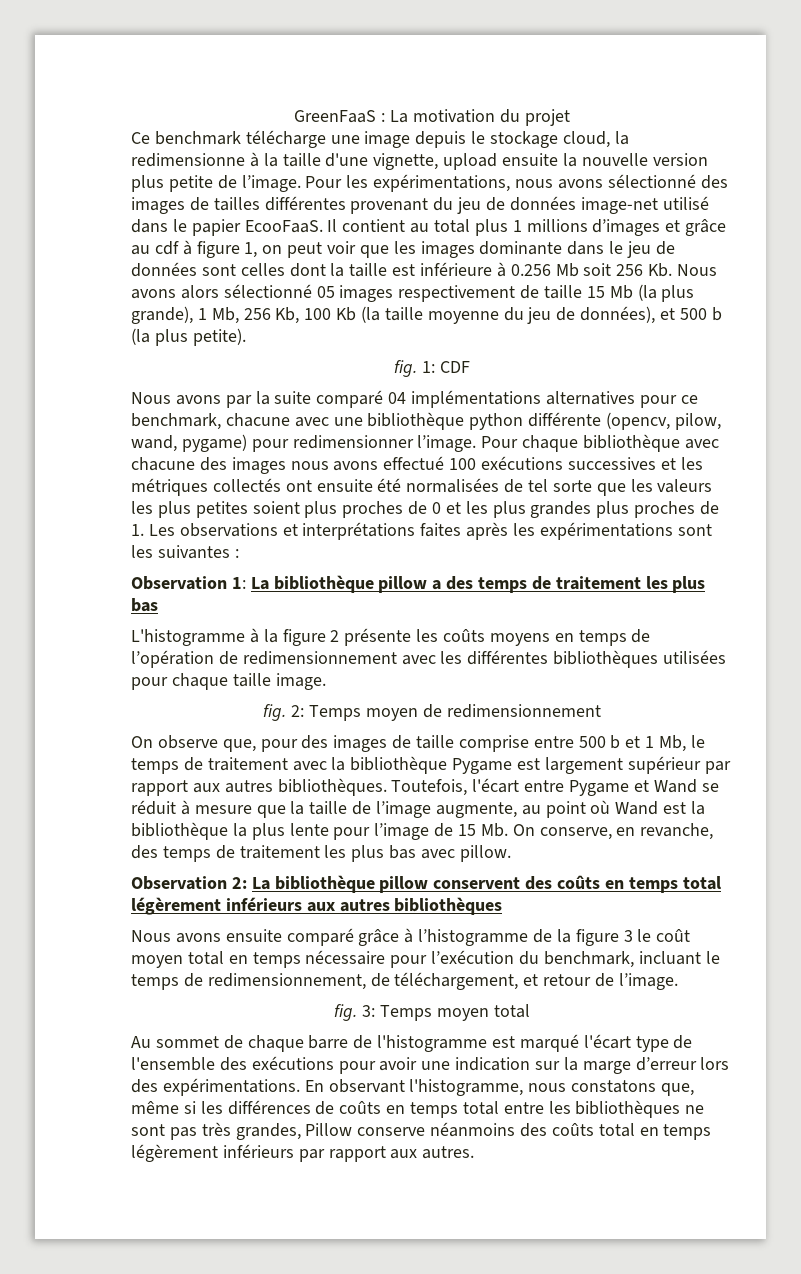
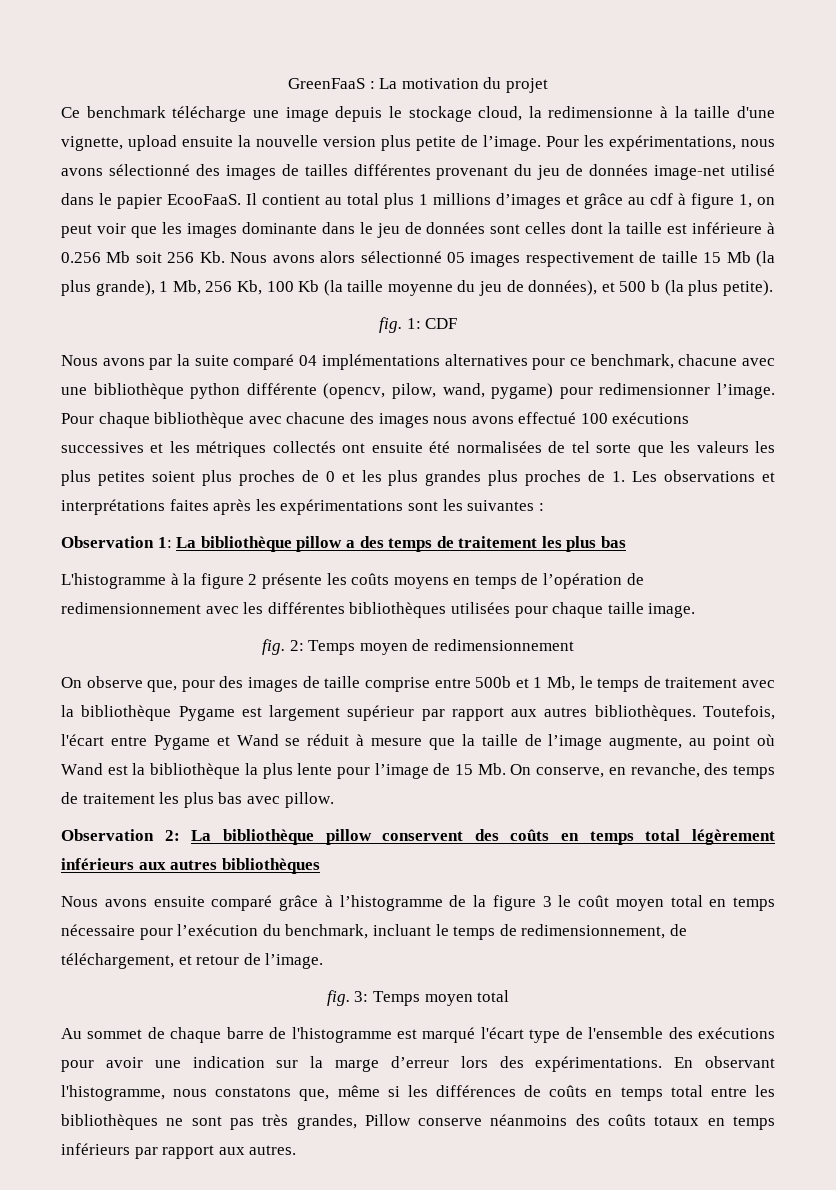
[578,735,621,749] 500 b -> [475,676,512,688] 500b
[598,1123,712,1140] [131,1144,218,1162] total en temps légèrement -> [654,1116,775,1130] totaux en temps

